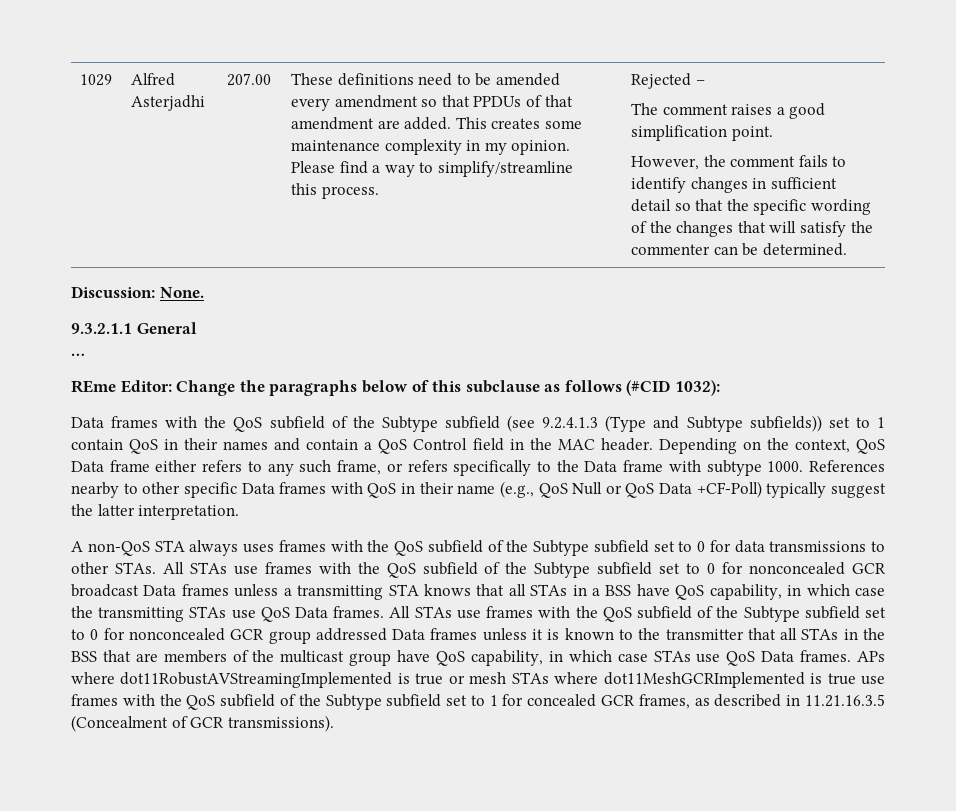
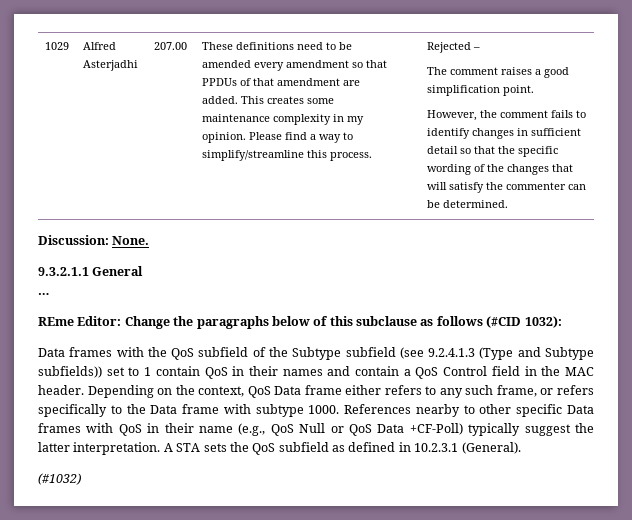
[71,540,885,556] [71,562,886,578] [71,584,886,600] [71,606,887,622] [71,628,885,644] [71,650,886,666] [71,672,885,688] [71,694,885,710] [71,715,334,732] // A non-QoS STA always uses frames with the QoS subfield of the Subtype subfield set to 0 for data transmissions to other STAs. All STAs use frames with the QoS subfield of the Subtype subfield set to 0 for nonconcealed GCR broadcast Data frames unless a transmitting STA knows that all STAs in a BSS have QoS capability, in which case the transmitting STAs use QoS Data frames. All STAs use frames with the QoS subfield of the Subtype subfield set to 0 for nonconcealed GCR group addressed Data frames unless it is known to the transmitter that all STAs in the BSS that are members of the multicast group have QoS capability, in which case STAs use QoS Data frames. APs where dot11RobustAVStreamingImplemented is true or mesh STAs where dot11MeshGCRImplemented is true use frames with the QoS subfield of the Subtype subfield set to 1 for concealed GCR frames, as described in 11.21.16.3.5 (Concealment of GCR transmissions). -> [163,442,521,455] [38,473,81,485] A STA sets the QoS subfield as defined in 10.2.3.1 (General). // (#1032)

